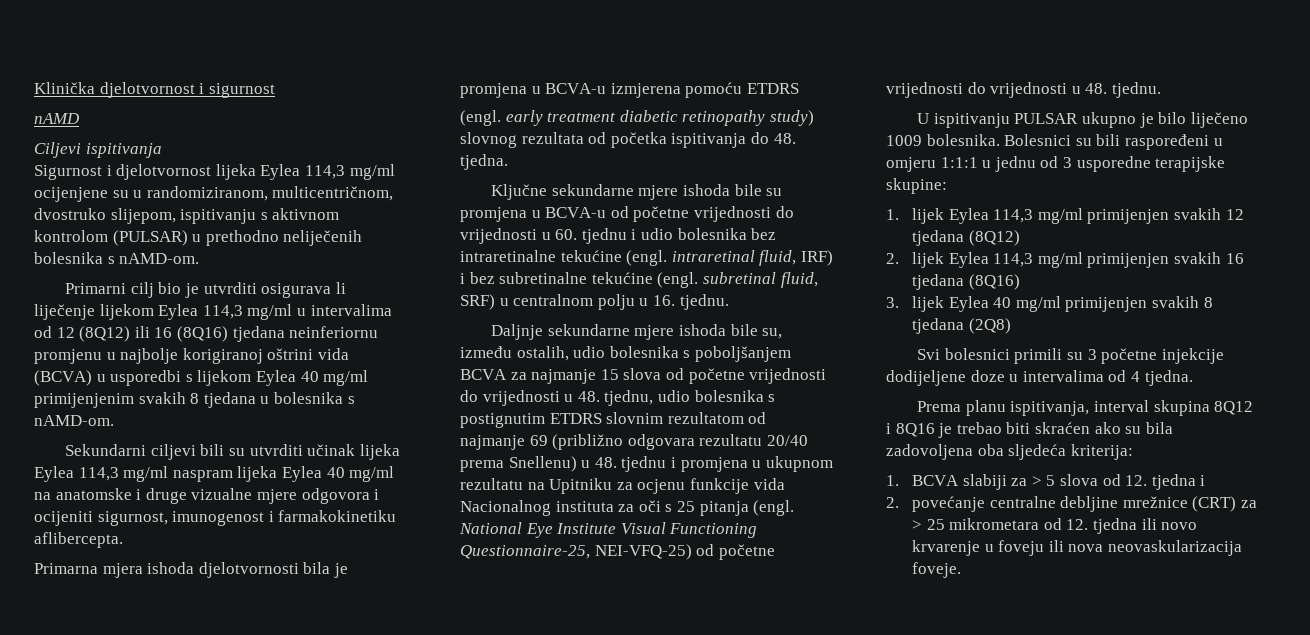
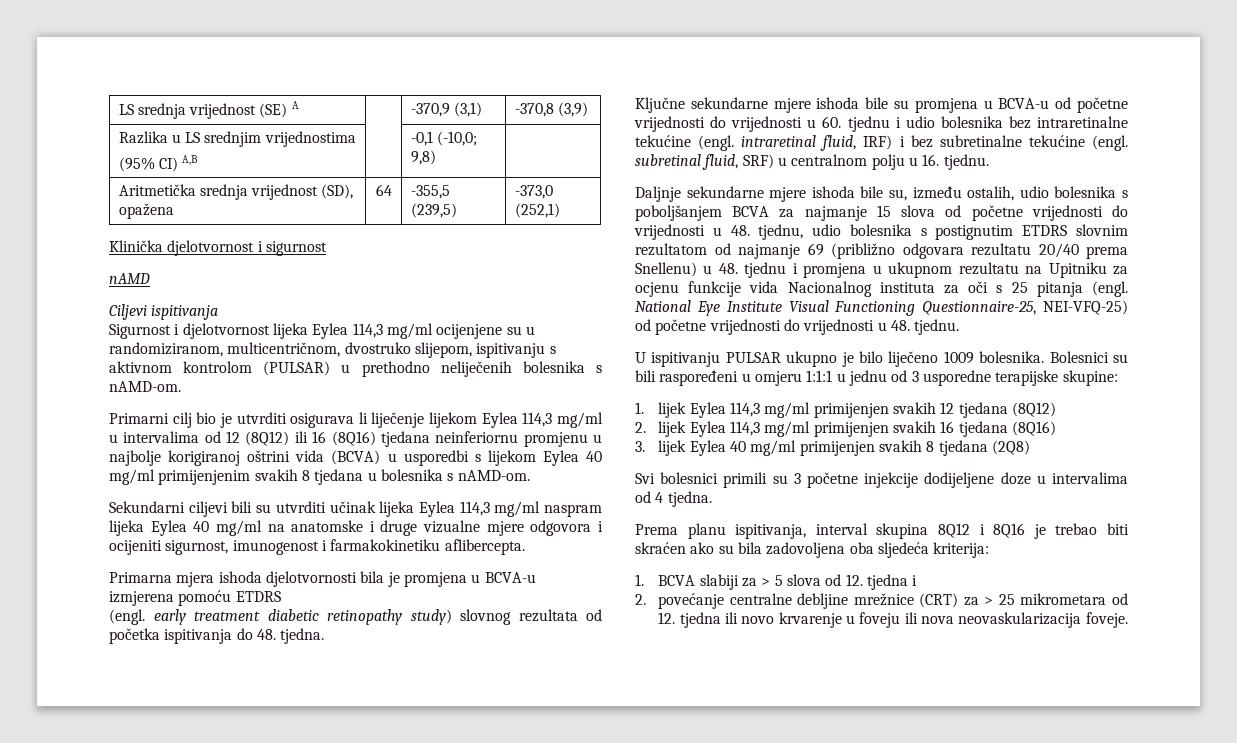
(34, 88) none -> [118,101,299,119] [410,102,482,117] [514,102,588,117] [118,131,356,147] [118,155,199,172] [410,131,477,146] [410,150,436,165] [118,184,354,200] [118,203,174,219] [375,184,392,196] [410,185,450,199] [410,203,457,218] [514,185,553,199] [514,203,560,218] LS srednja vrijednost (SE) A | | -370,9 (3,1) | -370,8 (3,9) // Razlika u LS srednjim vrijednostima // (95% CI) A,B | | -0,1 (-10,0; 9,8) | // Aritmetička srednja vrijednost (SD), opažena | 64 | -355,5 (239,5) | -373,0 (252,1) //

